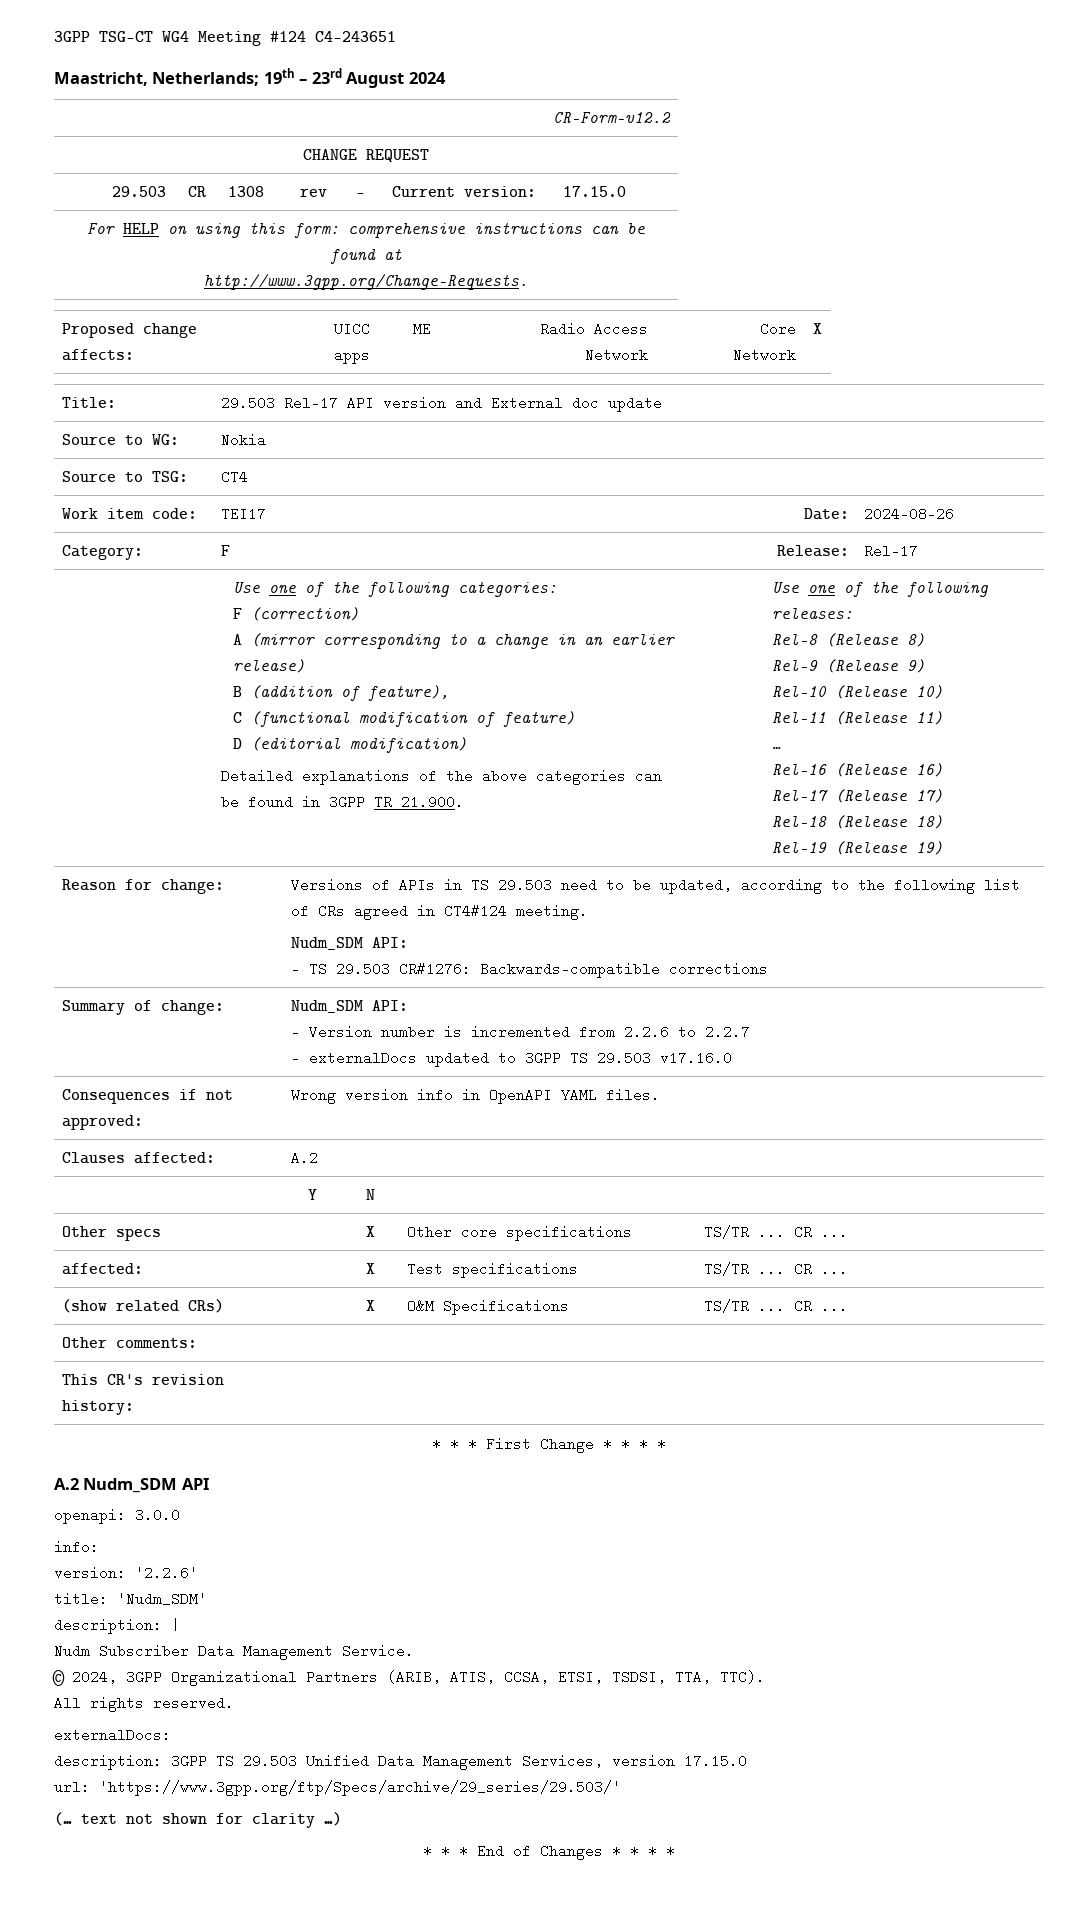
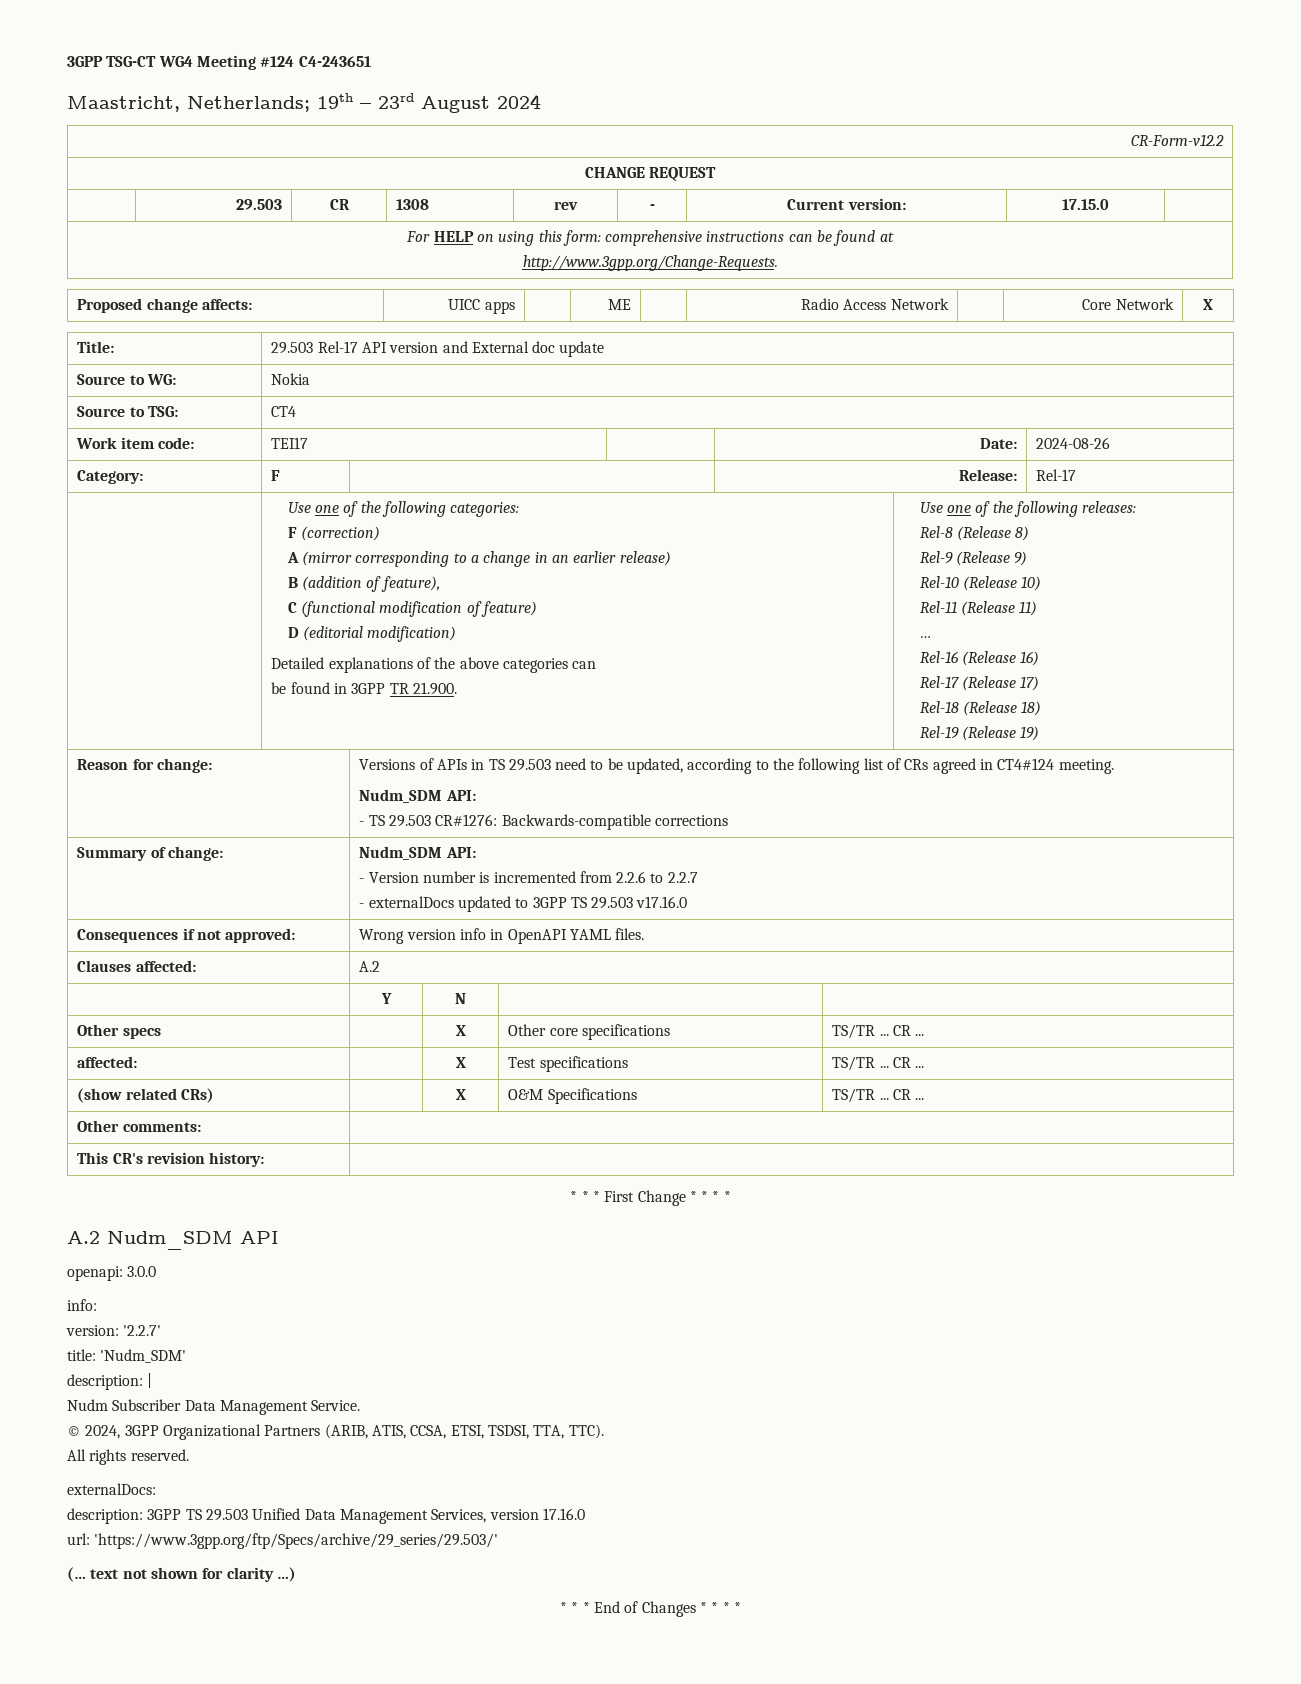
[135,1566,198,1580] '2.2.6' -> [123,1325,162,1336] '2.2.7'
[684,1754,747,1768] 17.15.0 -> [542,1508,585,1520] 17.16.0

